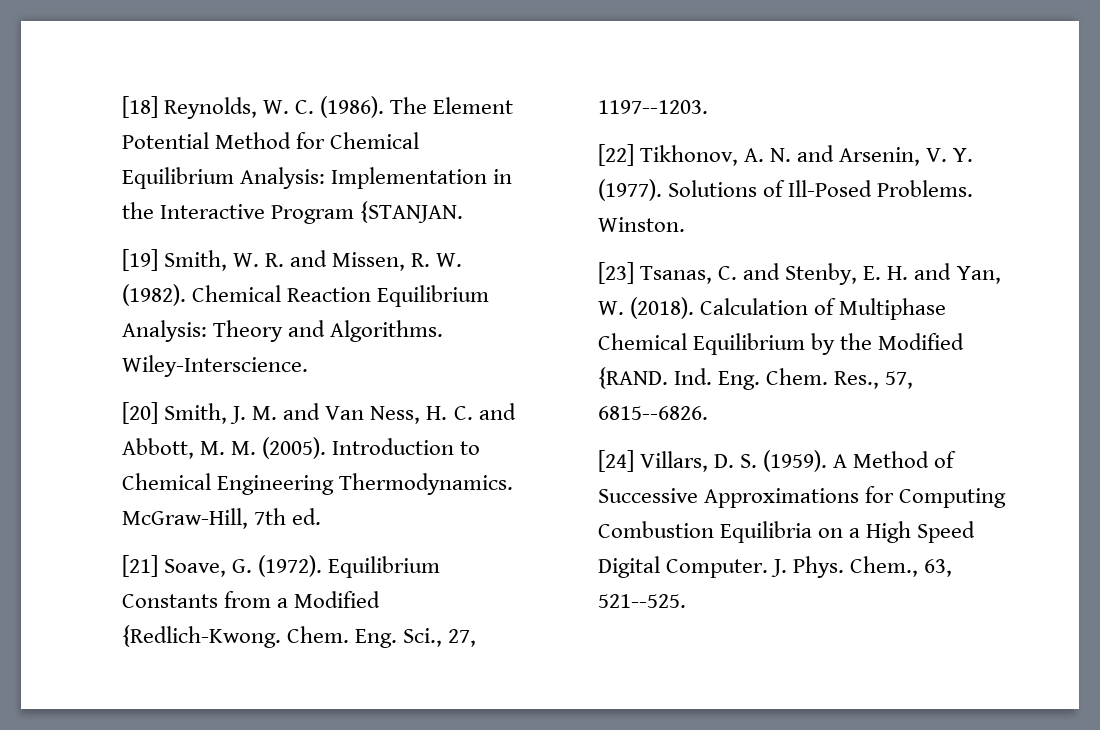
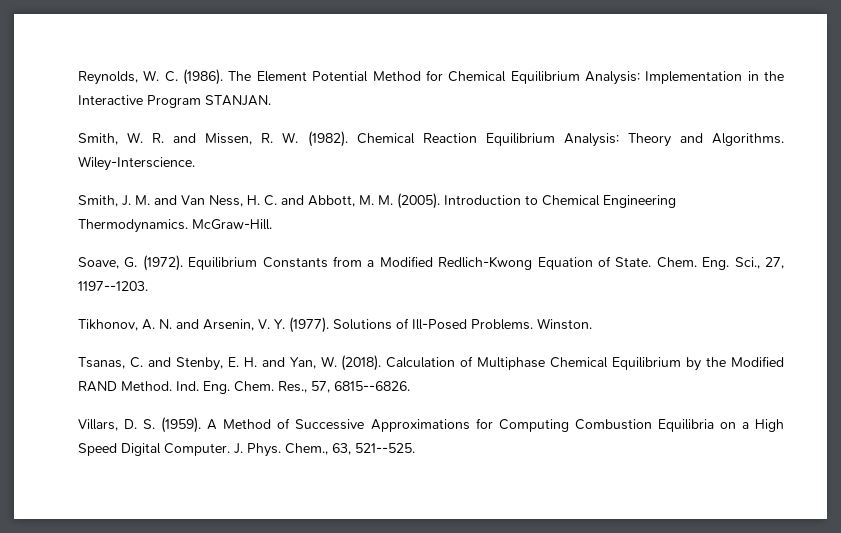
[121,96,158,118] [18] -> (78, 78) none
[360,201,464,223] [121,249,158,271] {STANJAN. // [19] -> [205,95,272,106] STANJAN. //
[121,402,158,424] [20] -> (196, 163) none
[121,508,322,529] [121,555,158,577] McGraw-Hill, 7th ed. // [21] -> [192,219,273,230] McGraw-Hill. //
[121,625,281,648] {Redlich-Kwong. -> [438,256,652,270] Redlich-Kwong Equation of State.
[597,144,634,166] [22] -> (149, 286) none
[597,262,634,284] [23] -> (593, 324) none
[597,367,668,389] {RAND. -> [78,381,173,392] RAND Method.
[597,450,634,472] [24] -> (411, 386) none

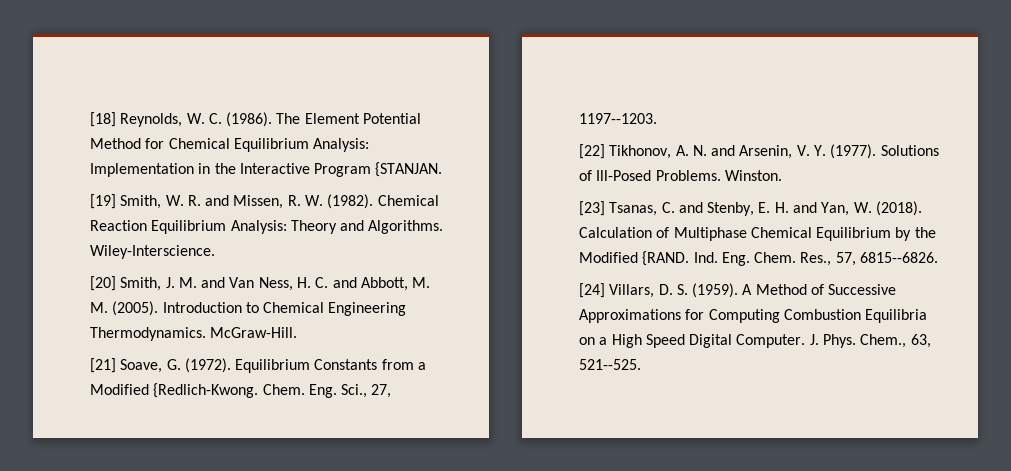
(78, 78) none -> [89,112,116,127] [18]
[205,95,272,106] STANJAN. // -> [375,162,443,177] [89,194,116,209] {STANJAN. // [19]
(196, 163) none -> [89,276,116,291] [20]
(273, 224) none -> [89,358,116,373] [21]
[438,256,652,270] Redlich-Kwong Equation of State. -> [153,383,259,398] {Redlich-Kwong.
(149, 286) none -> [578,144,605,159] [22]
(593, 324) none -> [578,201,605,216] [23]
[78,381,173,392] RAND Method. -> [642,251,690,266] {RAND.
(411, 386) none -> [578,283,605,298] [24]

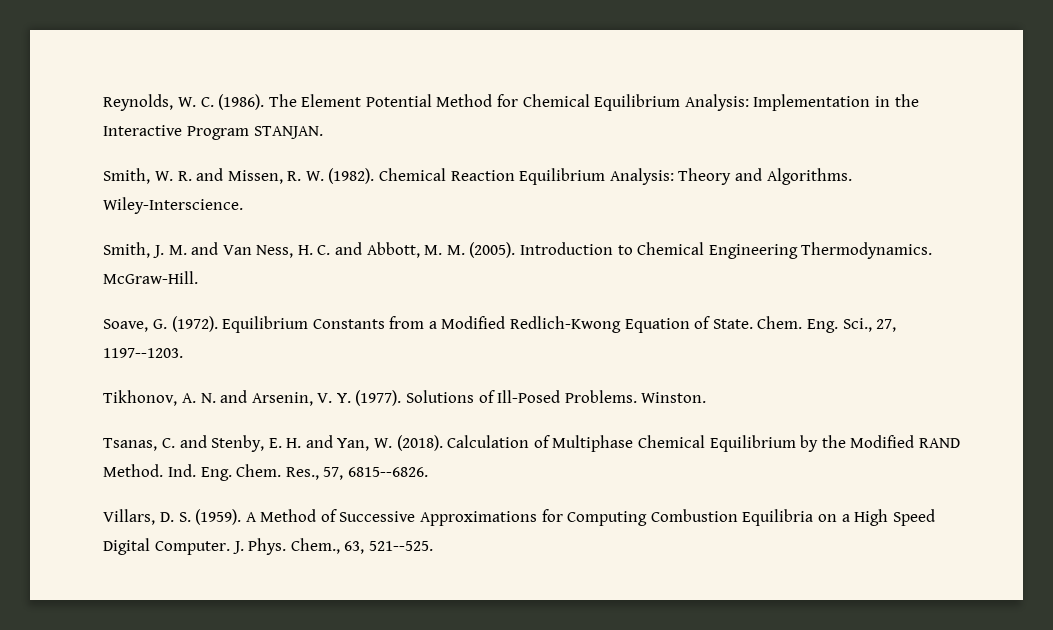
[89,112,116,127] [18] -> (103, 102) none
[375,162,443,177] [89,194,116,209] {STANJAN. // [19] -> [253,126,323,139] STANJAN. //
[89,276,116,291] [20] -> (244, 205) none
[89,358,116,373] [21] -> (199, 277) none
[153,383,259,398] {Redlich-Kwong. -> [510,316,753,333] Redlich-Kwong Equation of State.
[578,144,605,159] [22] -> (184, 353) none
[578,201,605,216] [23] -> (707, 397) none
[642,251,690,266] {RAND. -> [918,438,960,448] [103,464,164,477] RAND Method.
[578,283,605,298] [24] -> (428, 472) none

